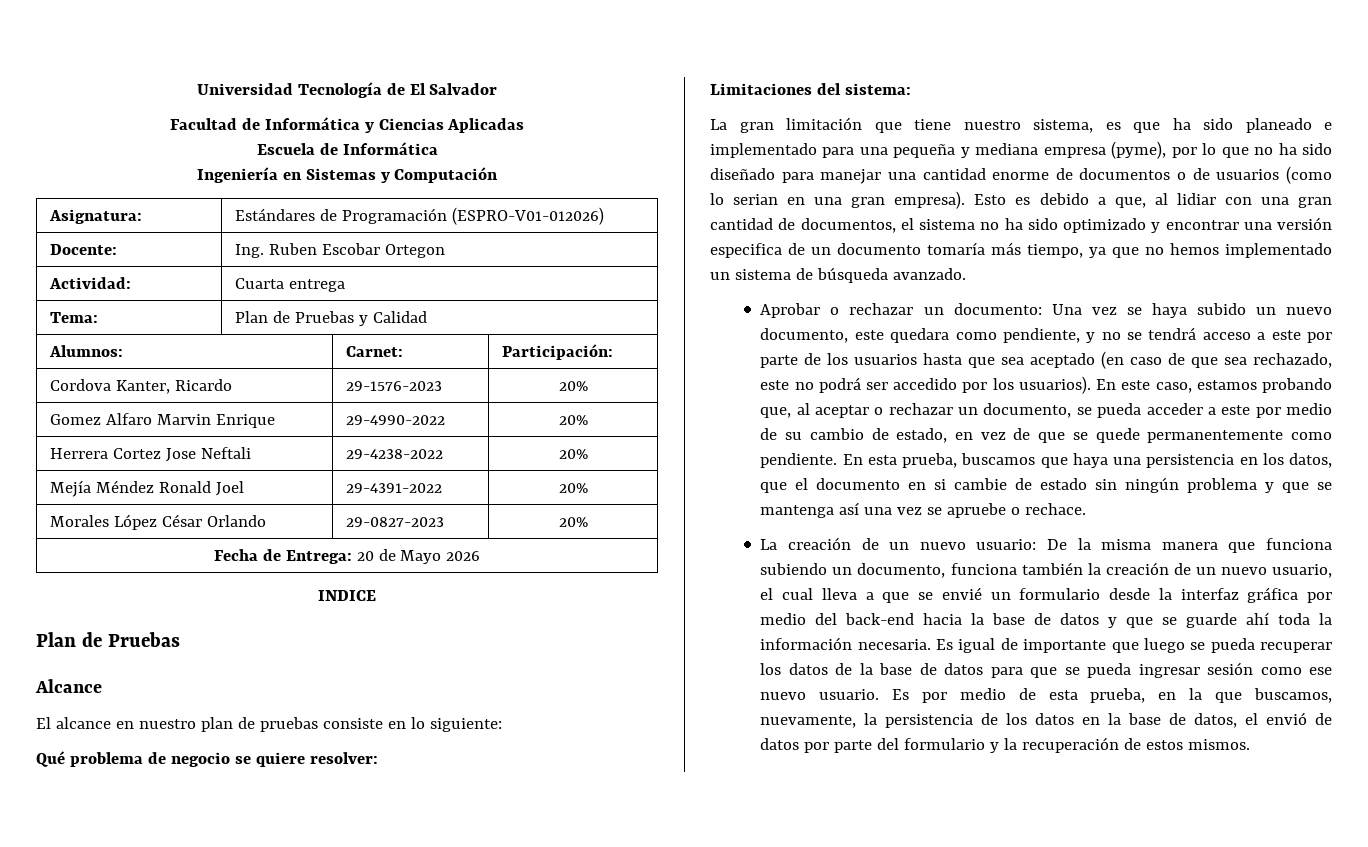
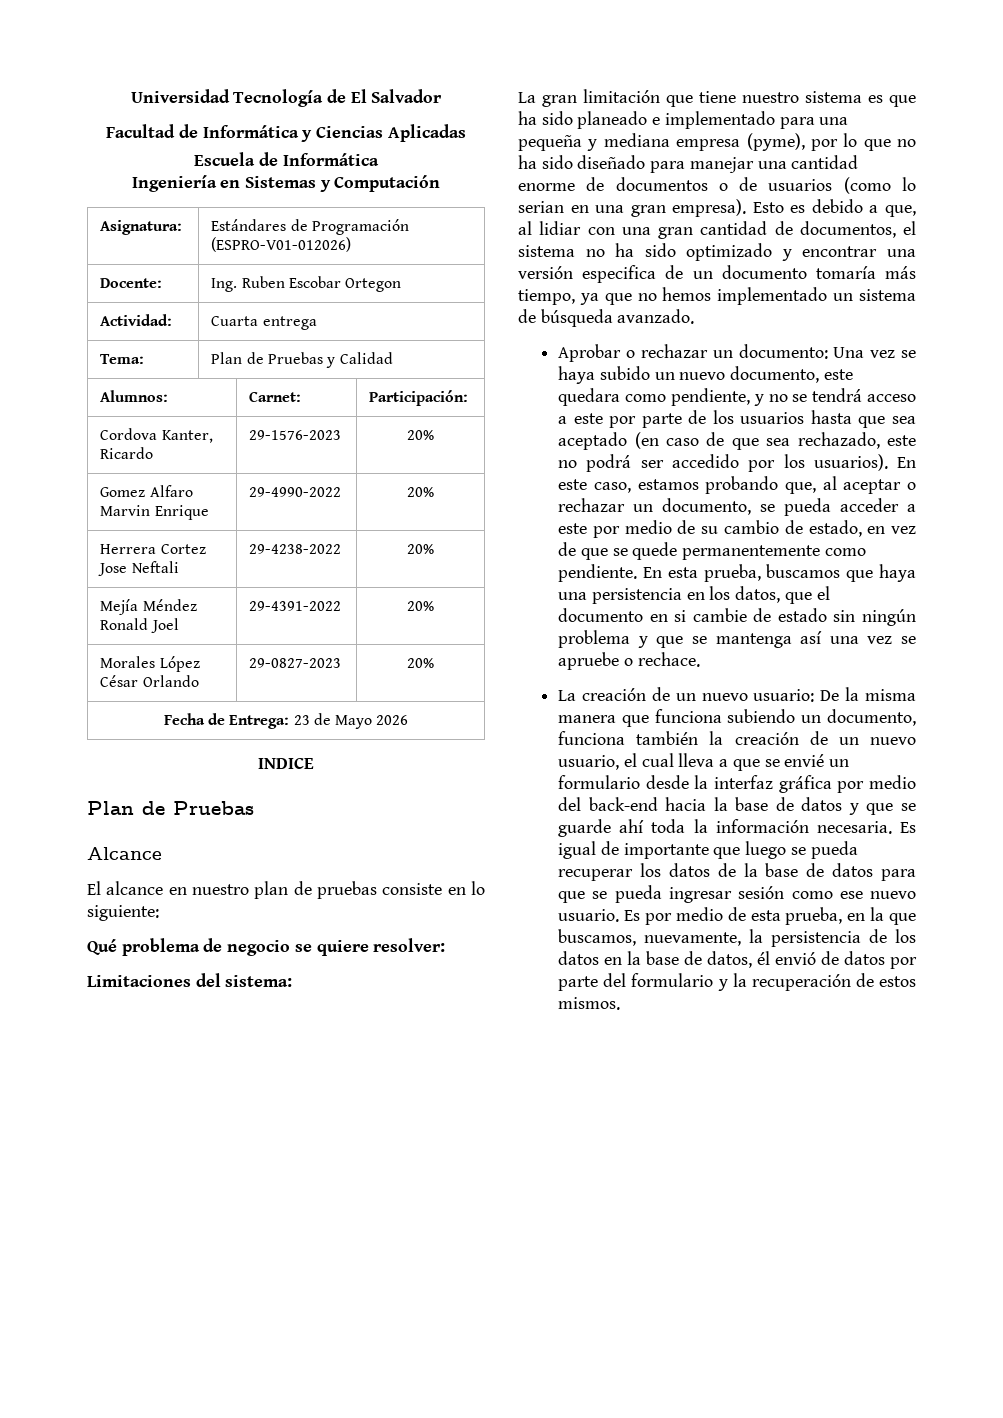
[356,551,374,561] 20 -> [293,715,310,725] 23
[1033,119,1093,133] sistema, -> [805,91,862,103] sistema
[1245,713,1259,725] el -> [757,951,771,965] él

